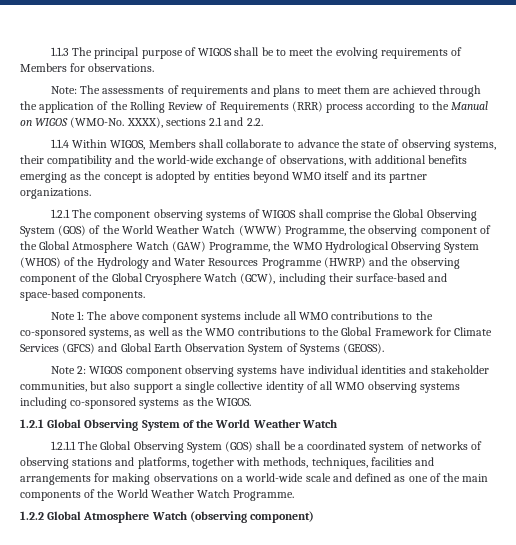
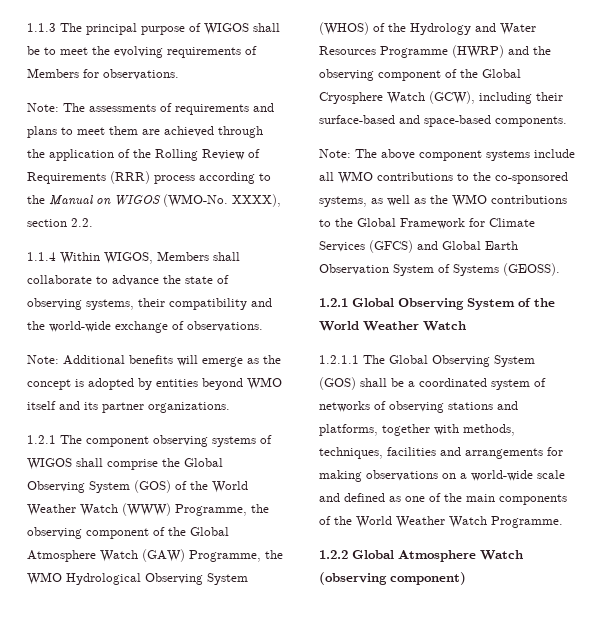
[165,117,244,126] sections 2.1 and -> [27,219,67,227] section
[279,155,468,166] [20,172,67,183] observations, with additional benefits emerging -> [187,321,263,332] [27,355,243,367] observations. // Note: Additional benefits will emerge
[50,311,85,320] Note 1: -> [319,149,351,158] Note:
[50,365,490,377] [20,381,460,393] [20,397,252,409] // Note 2: WIGOS component observing systems have individual identities and stakeholder communities, but also support a single collective identity of all WMO observing systems including co-sponsored systems as the WIGOS. -> (560, 269) none

